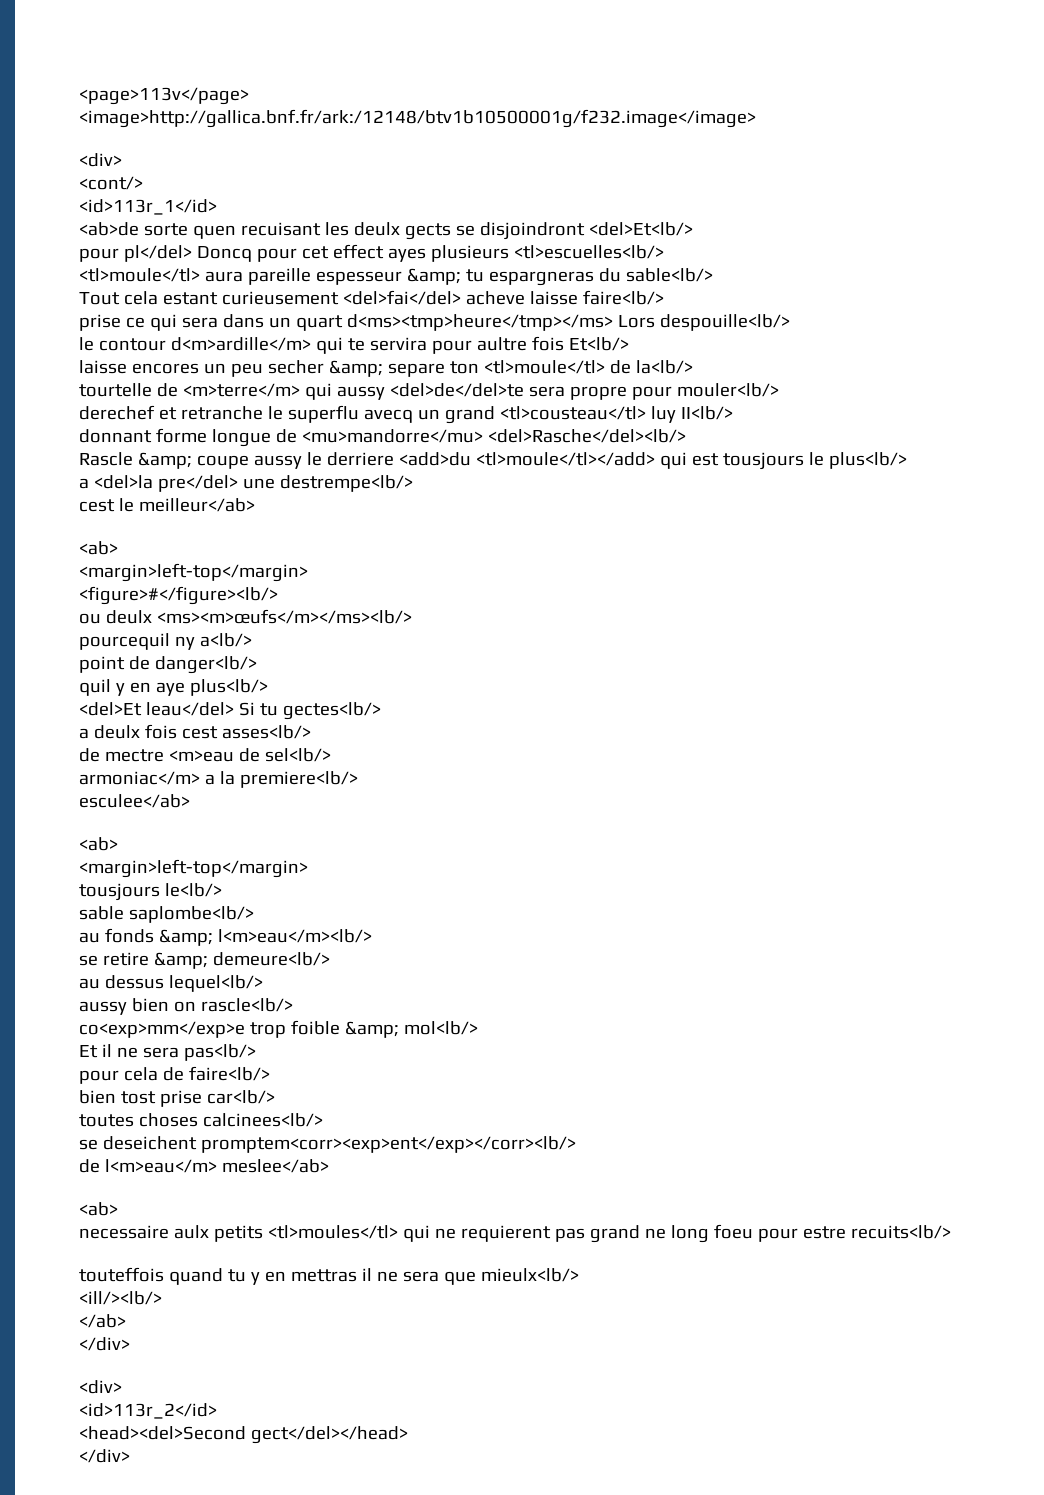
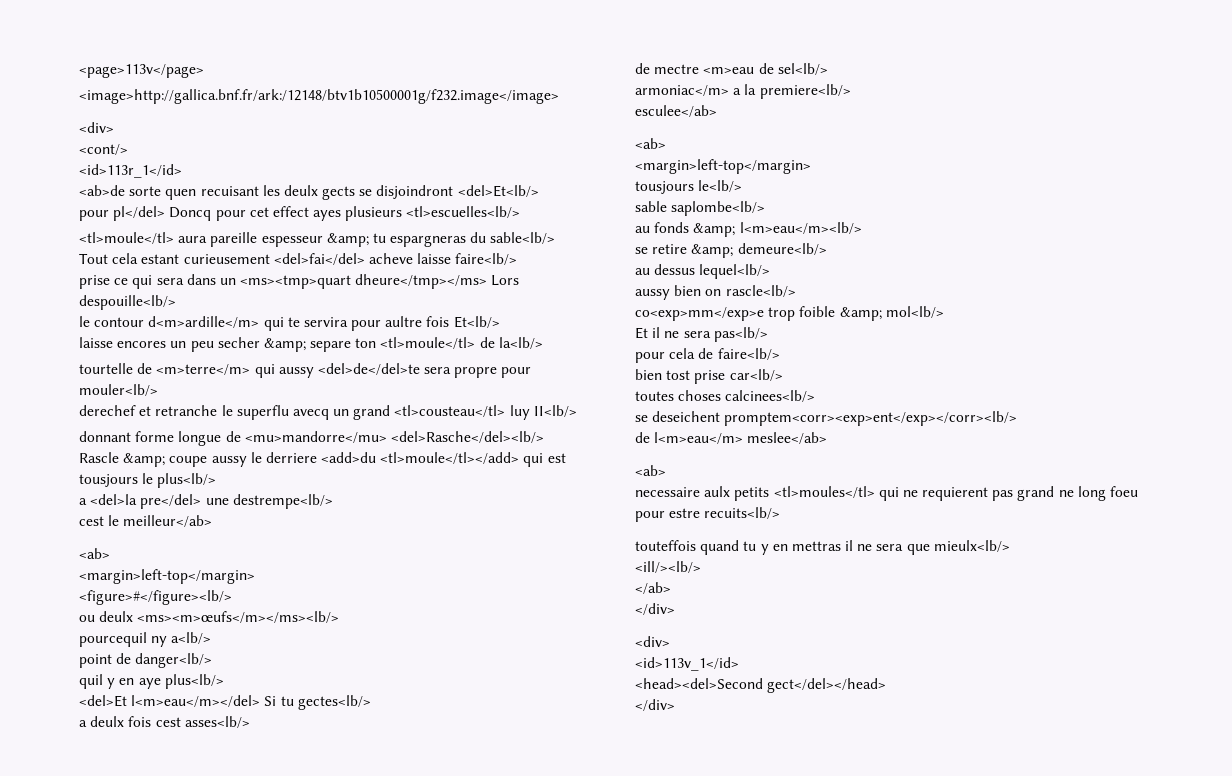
[295,314,613,331] quart d<ms><tmp>heure</tmp></ms> -> [240,274,488,289] <ms><tmp>quart dheure</tmp></ms>
[145,702,234,716] leau</del> -> [131,695,261,707] l<m>eau</m></del>
[79,1403,217,1419] <id>113r_2</id> -> [635,657,739,671] <id>113v_1</id>

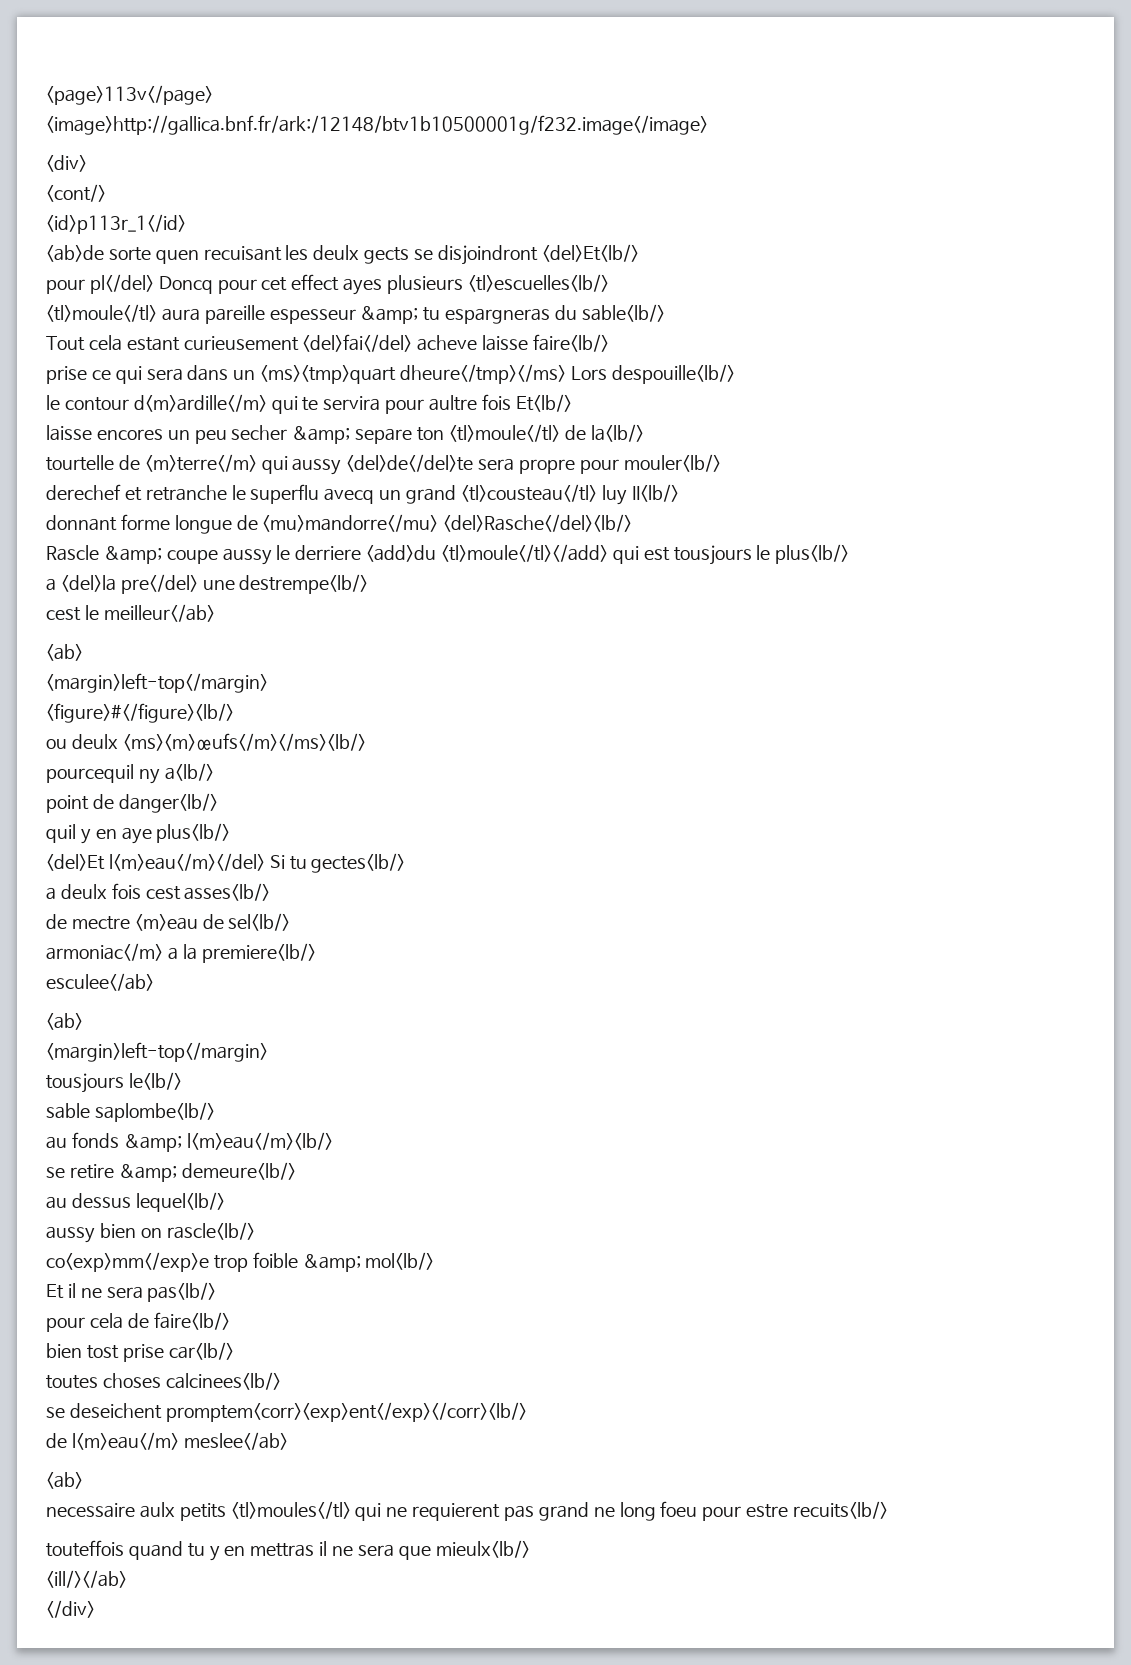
[79,164,182,178] <id>113r_1</id> -> [46,214,186,234] <id>p113r_1</id>
[635,561,701,573] [635,582,671,594] [635,603,675,615] [635,636,670,647] [635,657,739,671] [635,678,887,693] [635,699,675,711] <ill/><lb/> // </ab> // </div> // <div> // <id>113v_1</id> // <head><del>Second gect</del></head> // </div> -> [46,1570,127,1588] [46,1600,95,1618] <ill/></ab> // </div>

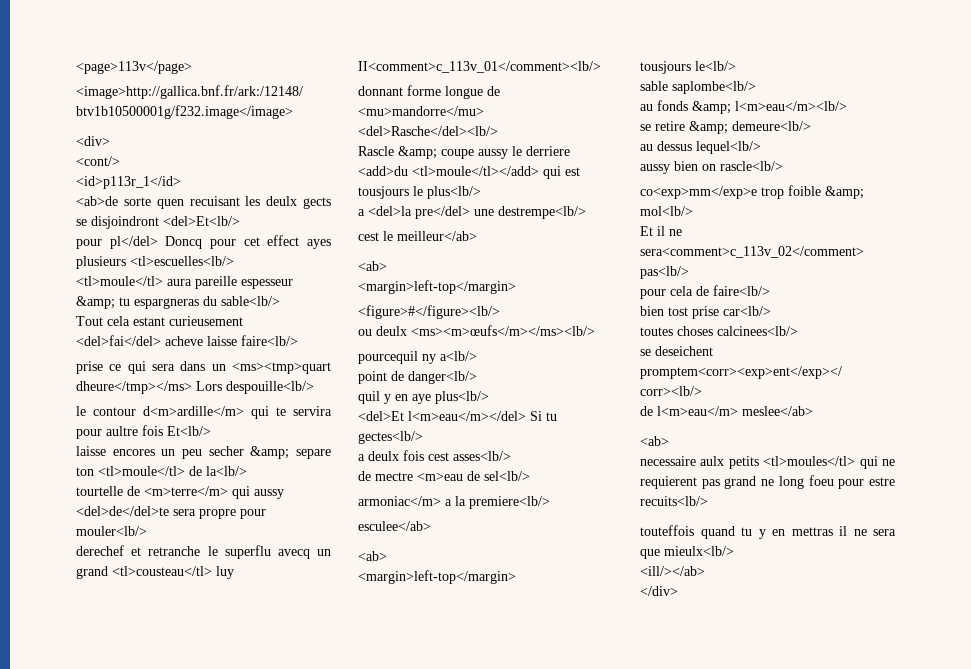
[631,484,679,502] II<lb/> -> [358,61,601,73] II<comment>c_113v_01</comment><lb/>
[106,1286,143,1299] sera -> [640,246,864,258] sera<comment>c_113v_02</comment>

